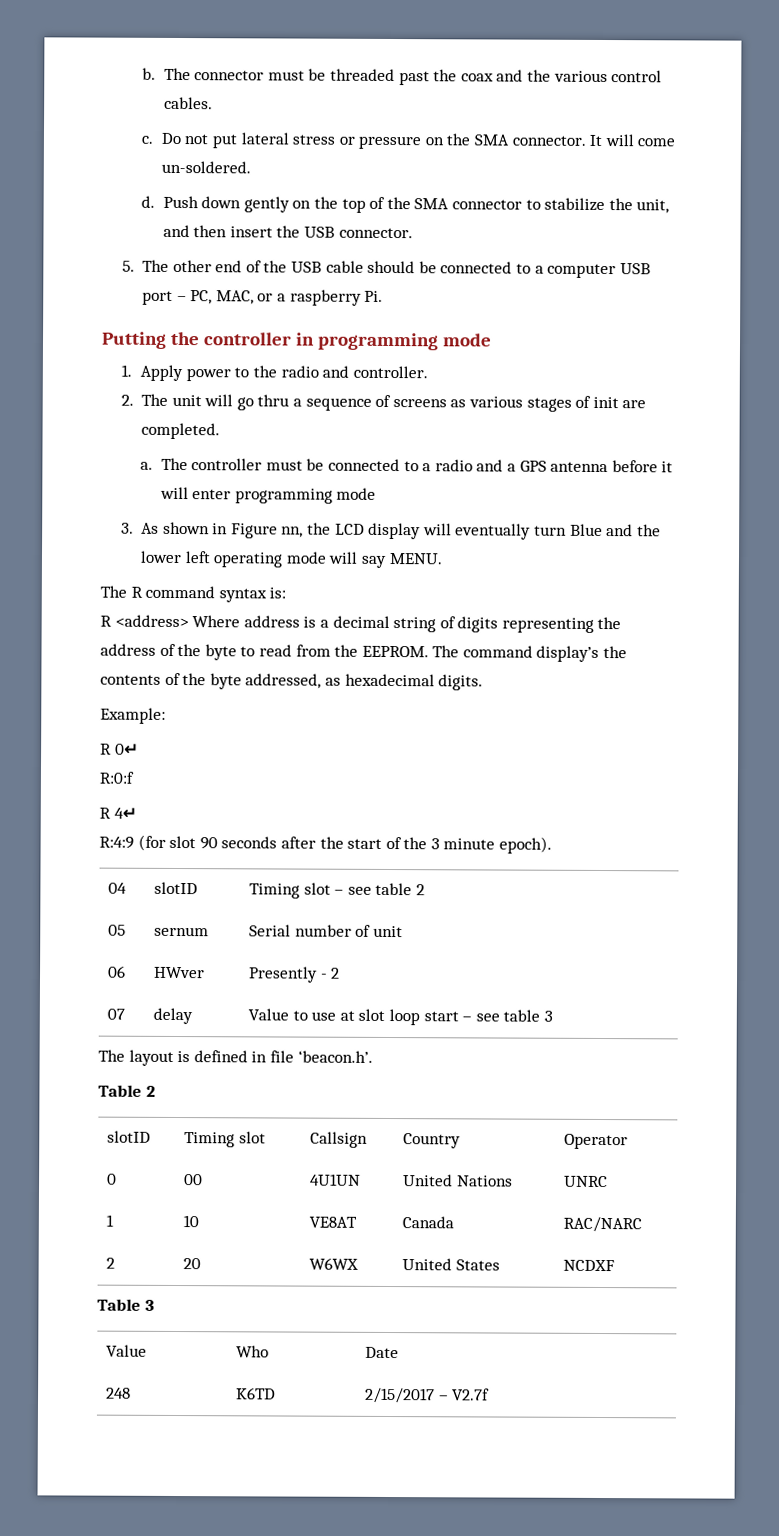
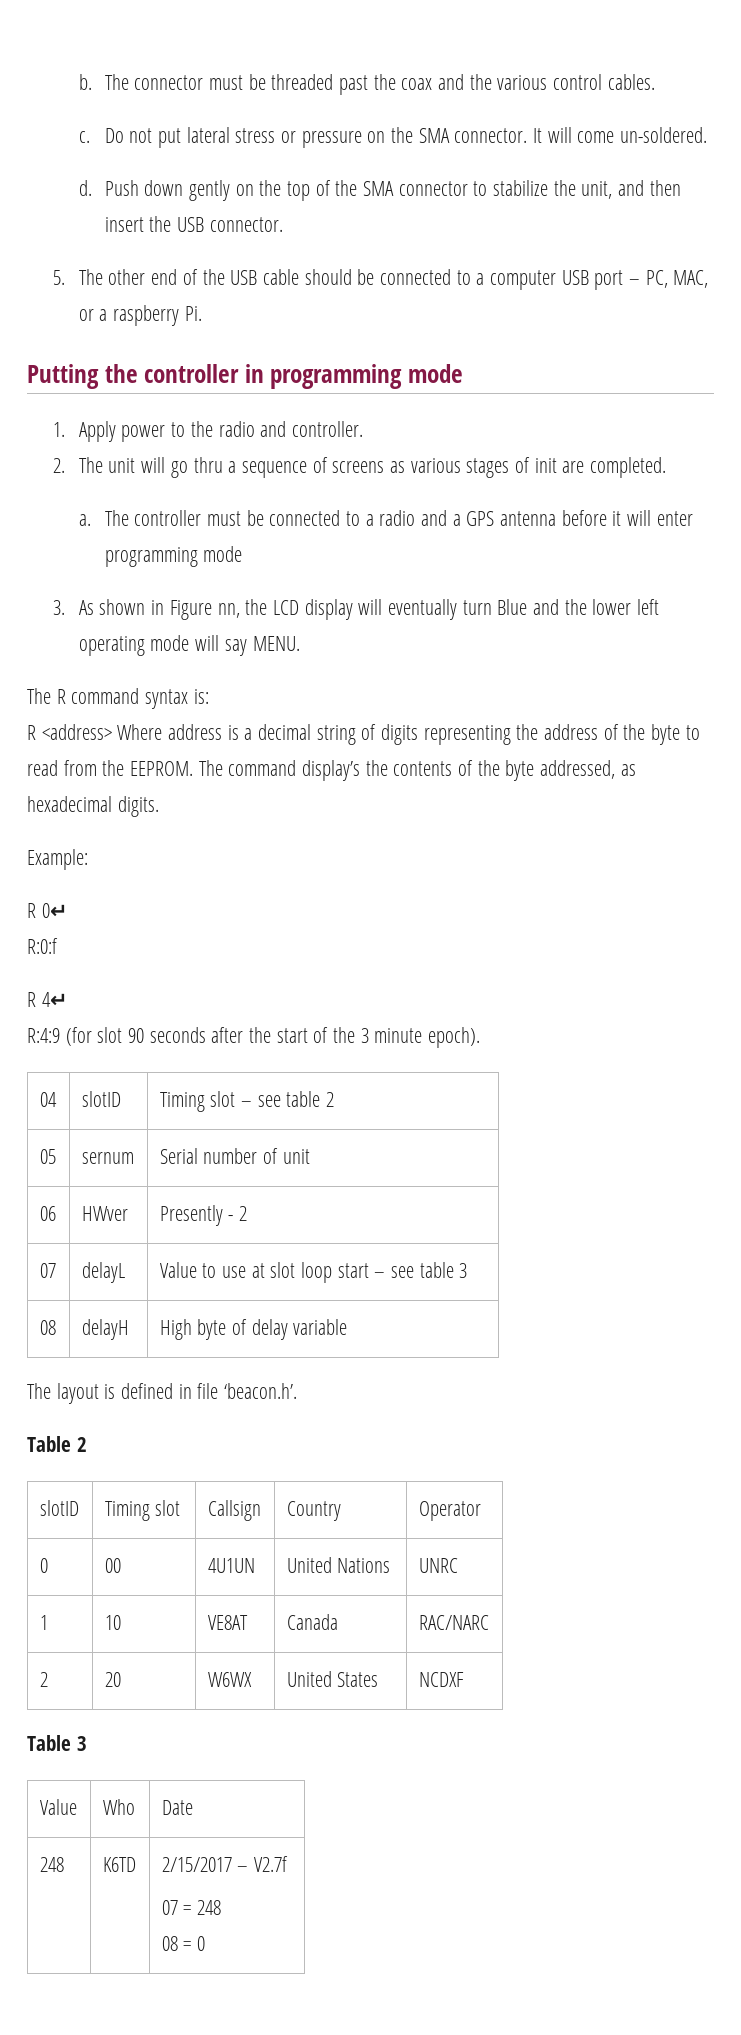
[153,1007,194,1025] delay -> [81,1262,125,1283] delayL
(554, 1016) none -> [39,1320,56,1335] [81,1319,129,1340] [159,1319,348,1340] // 08 | delayH | High byte of delay variable
(491, 1394) none -> [161,1900,221,1915] [161,1936,205,1951] // 07 = 248 // 08 = 0

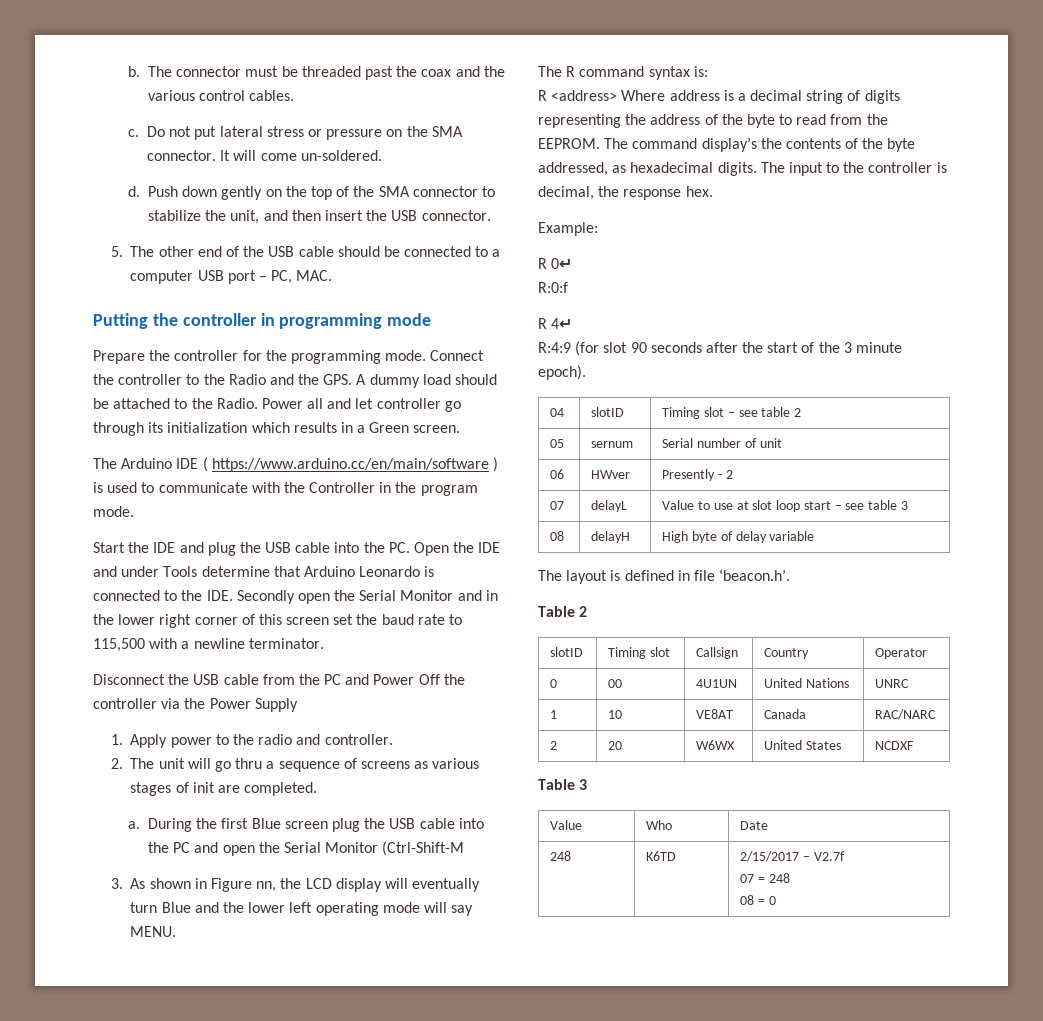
[673,270,709,288] [78,305,202,326] MAC, or a raspberry Pi. -> [296,270,333,281] MAC.
(464, 373) none -> [93,350,485,364] [93,374,498,388] [93,398,461,412] [93,422,461,436] [93,457,498,472] [93,482,478,496] [93,506,134,517] [93,542,501,556] [93,566,435,577] [93,590,498,604] [93,614,463,628] [93,638,324,652] [93,674,465,685] [93,698,298,712] // Prepare the controller for the programming mode. Connect the controller to the Radio and the GPS. A dummy load should be attached to the Radio. Power all and let controller go through its initialization which results in a Green screen. // The Arduino IDE ( https://www.arduino.cc/en/main/software ) is used to communicate with the Controller in the program mode. // Start the IDE and plug the USB cable into the PC. Open the IDE and under Tools determine that Arduino Leonardo is connected to the IDE. Secondly open the Serial Monitor and in the lower right corner of this screen set the baud rate to 115,500 with a newline terminator. // Disconnect the USB cable from the PC and Power Off the controller via the Power Supply
[104,510,693,526] [104,546,243,567] The controller must be connected to a radio and a GPS antenna before it will enter programming mode -> [148,818,484,832] [148,841,465,856] During the first Blue screen plug the USB cable into the PC and open the Serial Monitor (Ctrl-Shift-M
(159, 806) none -> [760,162,947,176] [538,186,713,200] The input to the controller is decimal, the response hex.

